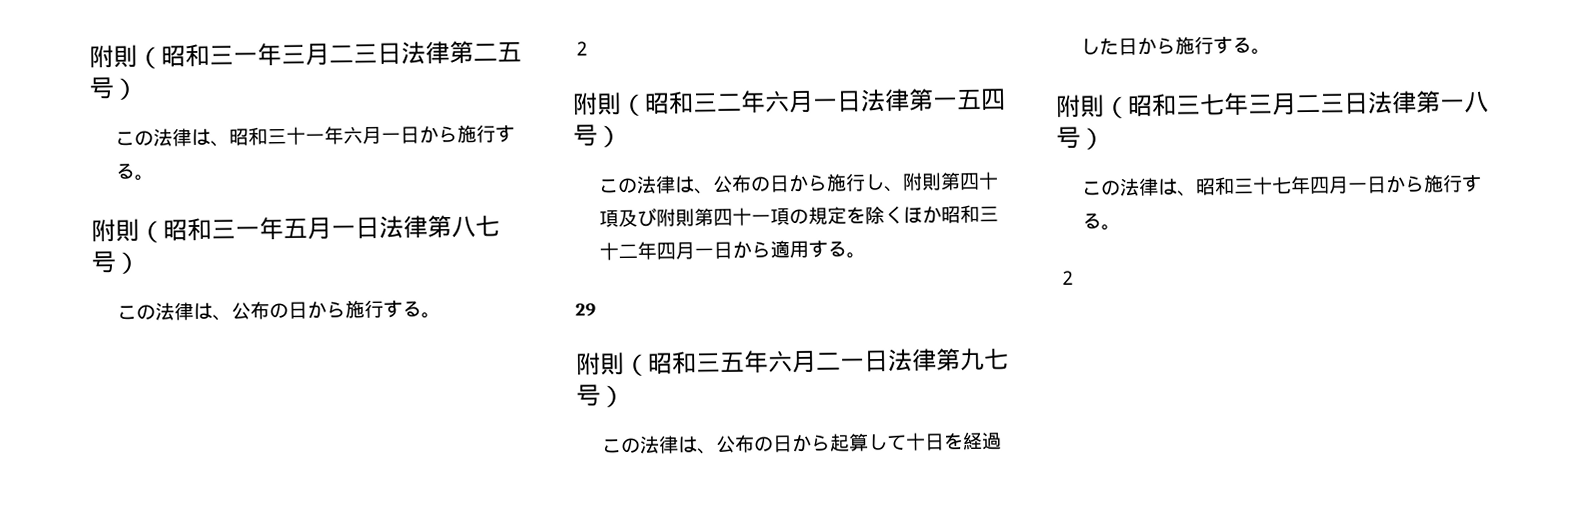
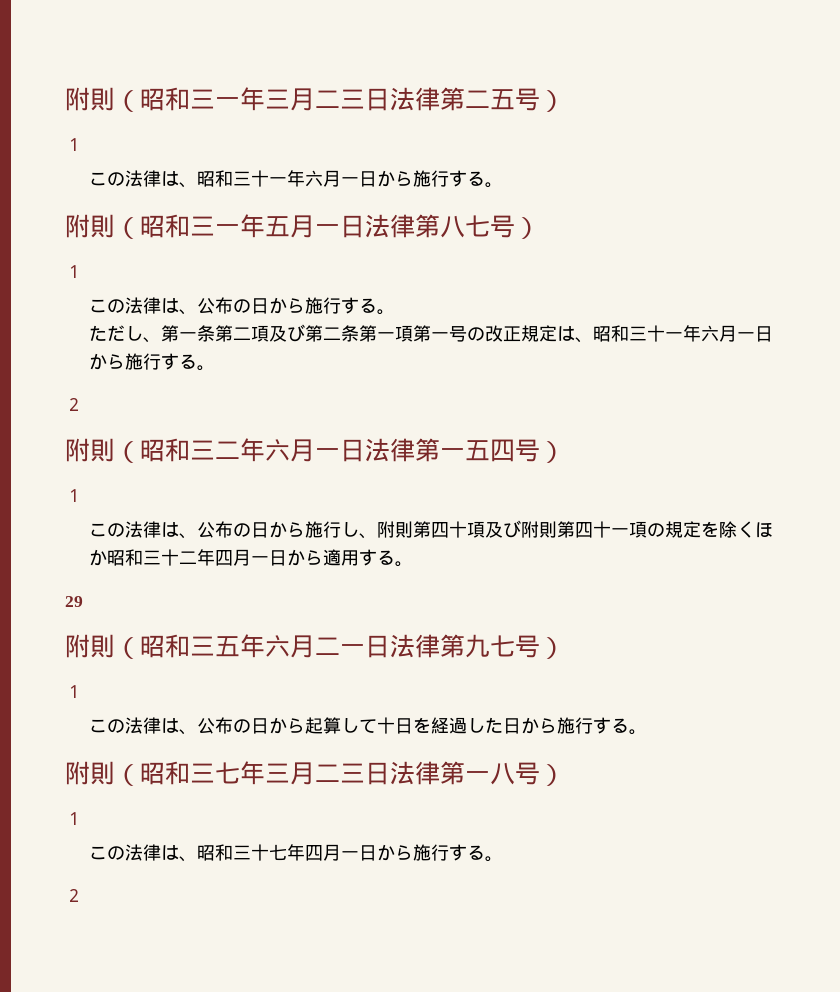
(139, 88) none -> [65,138,83,151] // １
(141, 262) none -> [65,265,83,278] // １
(442, 315) none -> [89,324,774,343] [89,353,216,371] // ただし、第一条第二項及び第二条第一項第一号の改正規定は、昭和三十一年六月一日から施行する。
(622, 136) none -> [65,489,83,502] // １
(625, 396) none -> [65,685,83,698] // １
(1105, 138) none -> [65,812,83,825] // １

